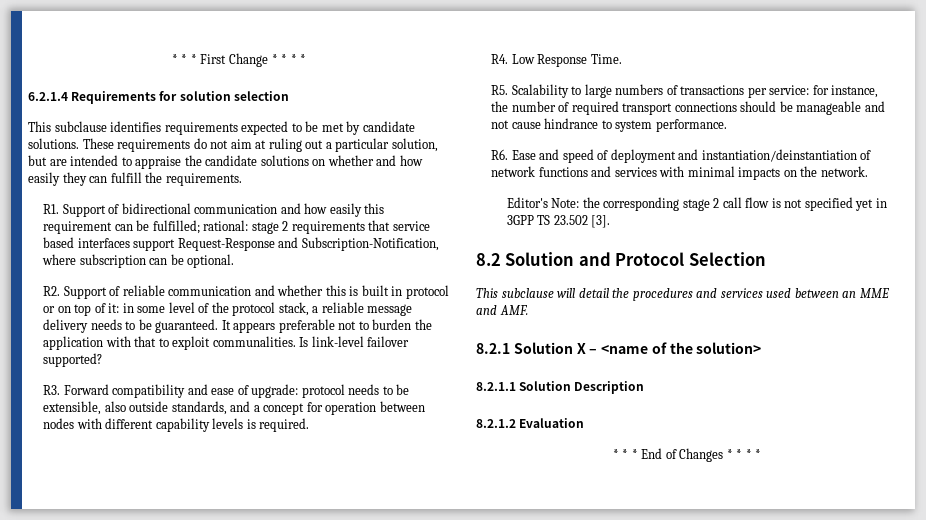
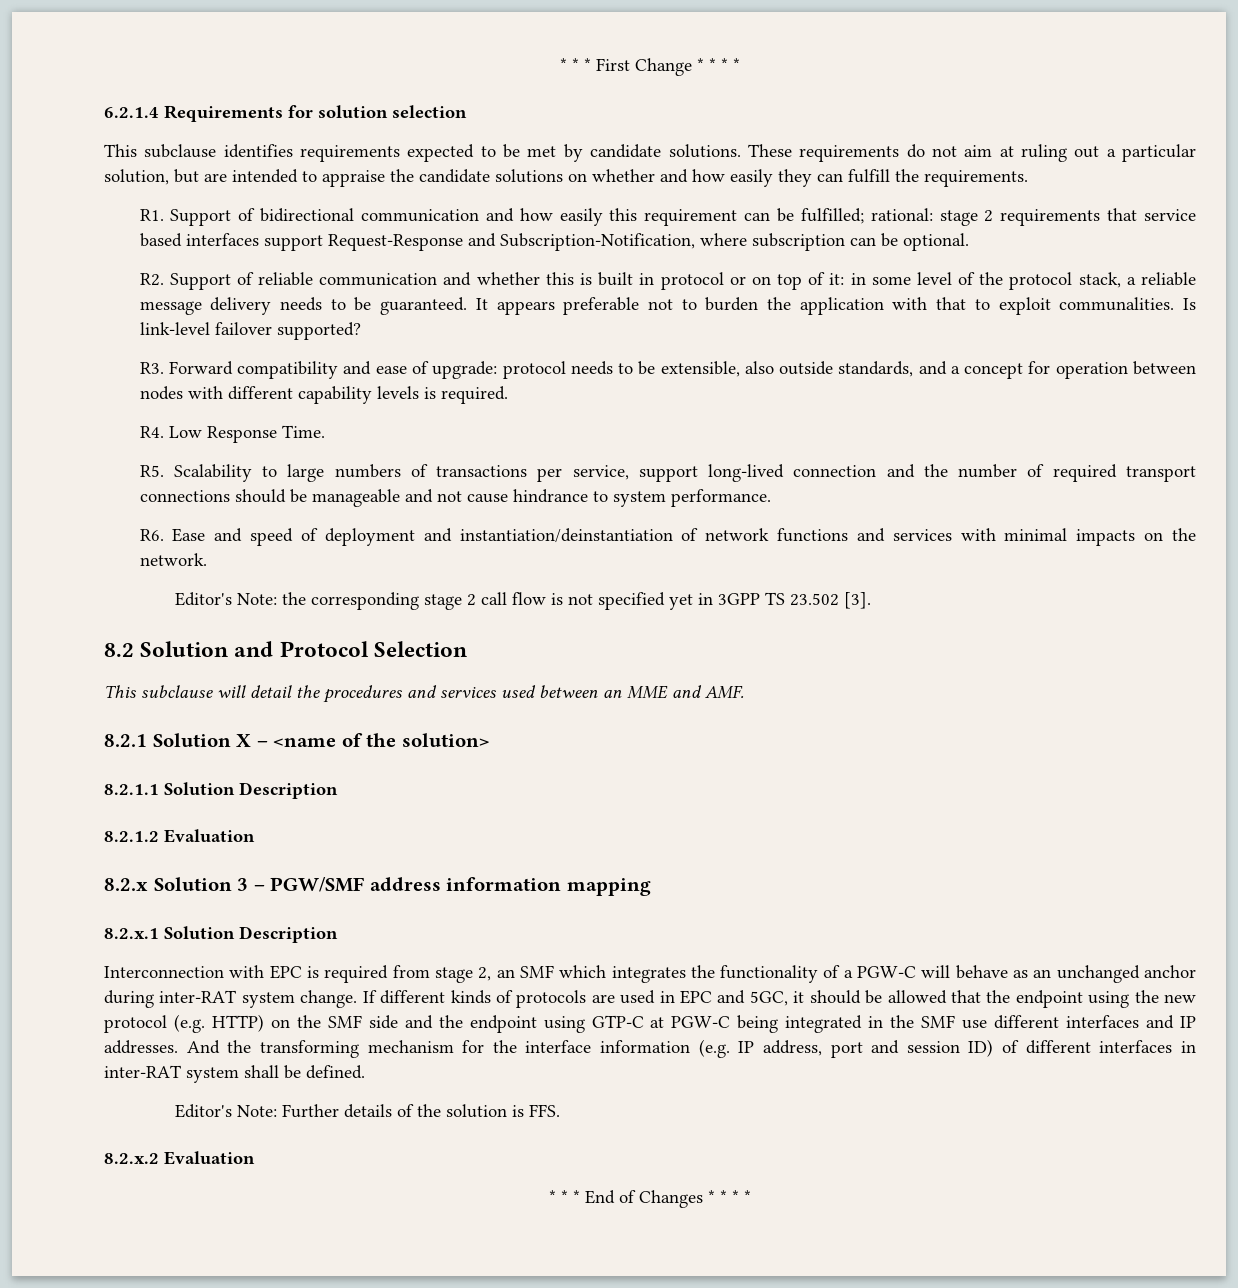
[769,85,879,98] service: for instance, -> [572,464,915,482] service, support long-lived connection and
(585, 423) none -> [104,877,651,896] [104,926,338,943] [104,965,1197,983] [104,990,1196,1008] [104,1014,1196,1033] [104,1039,1197,1058] [104,1065,365,1083] [175,1104,561,1118] [104,1151,255,1165] // 8.2.x Solution 3 – PGW/SMF address information mapping // 8.2.x.1 Solution Description // Interconnection with EPC is required from stage 2, an SMF which integrates the functionality of a PGW-C will behave as an unchanged anchor during inter-RAT system change. If different kinds of protocols are used in EPC and 5GC, it should be allowed that the endpoint using the new protocol (e.g. HTTP) on the SMF side and the endpoint using GTP-C at PGW-C being integrated in the SMF use different interfaces and IP addresses. And the transforming mechanism for the interface information (e.g. IP address, port and session ID) of different interfaces in inter-RAT system shall be defined. // Editor's Note: Further details of the solution is FFS. // 8.2.x.2 Evaluation

